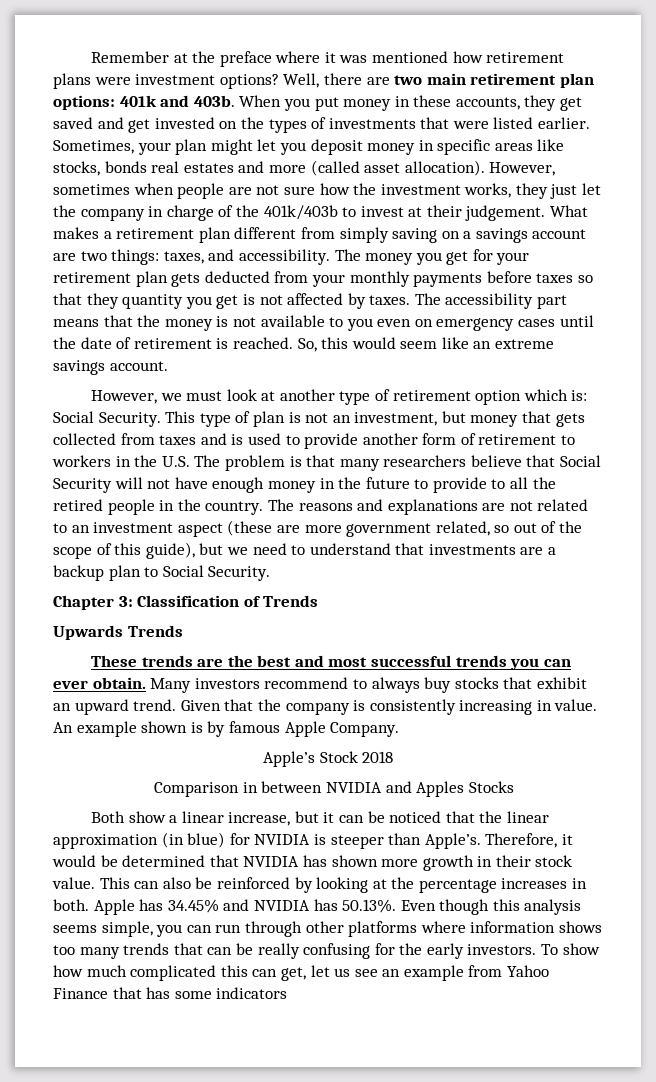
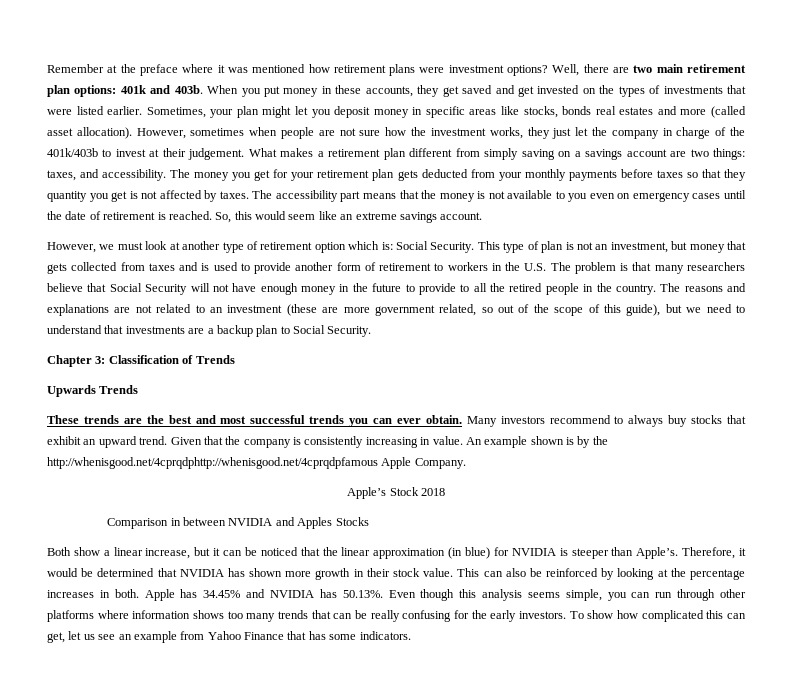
[177,523,223,537] aspect -> (283, 309) none
[228,721,280,733] famous -> [592,436,608,445] [47,457,378,469] the http://whenisgood.net/4cprqdphttp://whenisgood.net/4cprqdpfamous
[86,965,127,977] much -> (638, 614) none
[216,987,288,999] indicators -> [359,631,411,640] indicators.

